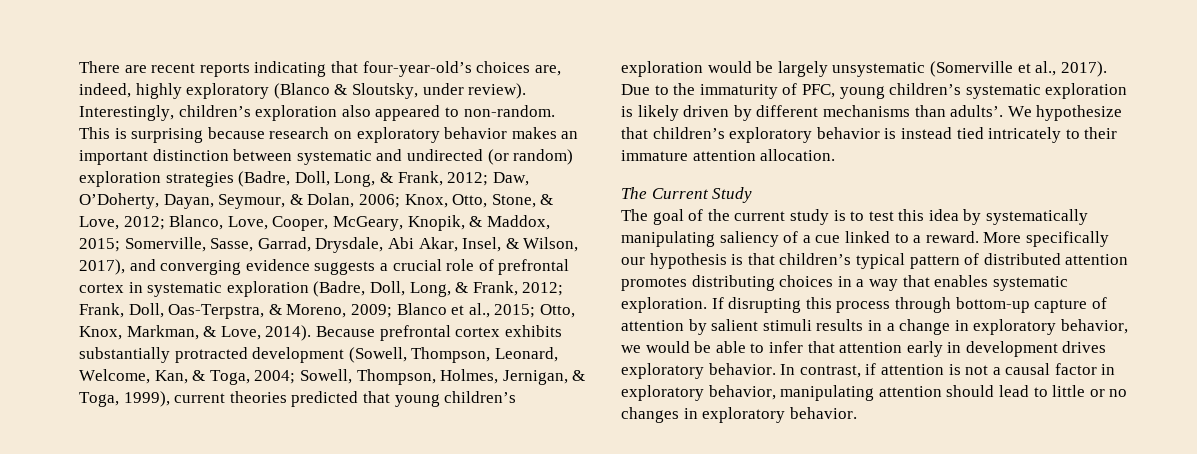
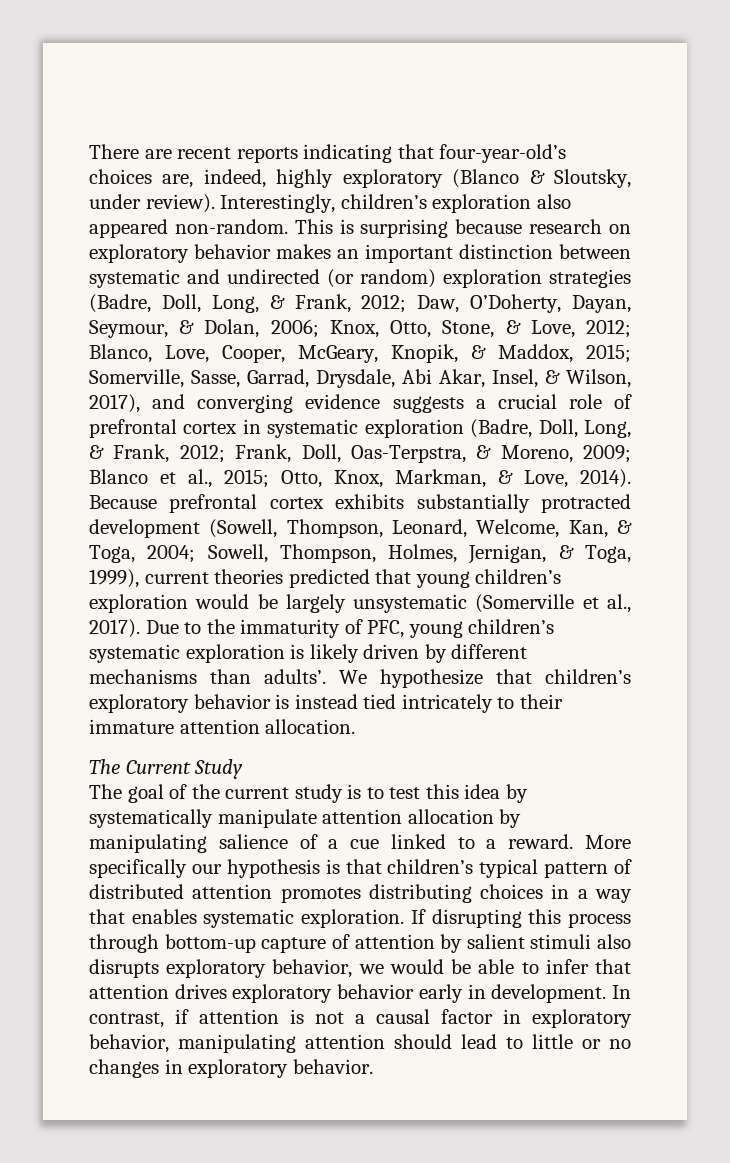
[444,107,459,117] to -> (168, 228) none
[621,231,779,247] manipulating saliency -> [217,809,522,828] [89,834,288,853] manipulate attention allocation by manipulating salience
[816,319,969,335] results in a change in -> [597,934,631,949] [89,959,159,978] also disrupts
[906,341,1107,357] [621,363,776,379] early in development drives exploratory behavior. -> [174,984,607,1003] drives exploratory behavior early in development.

